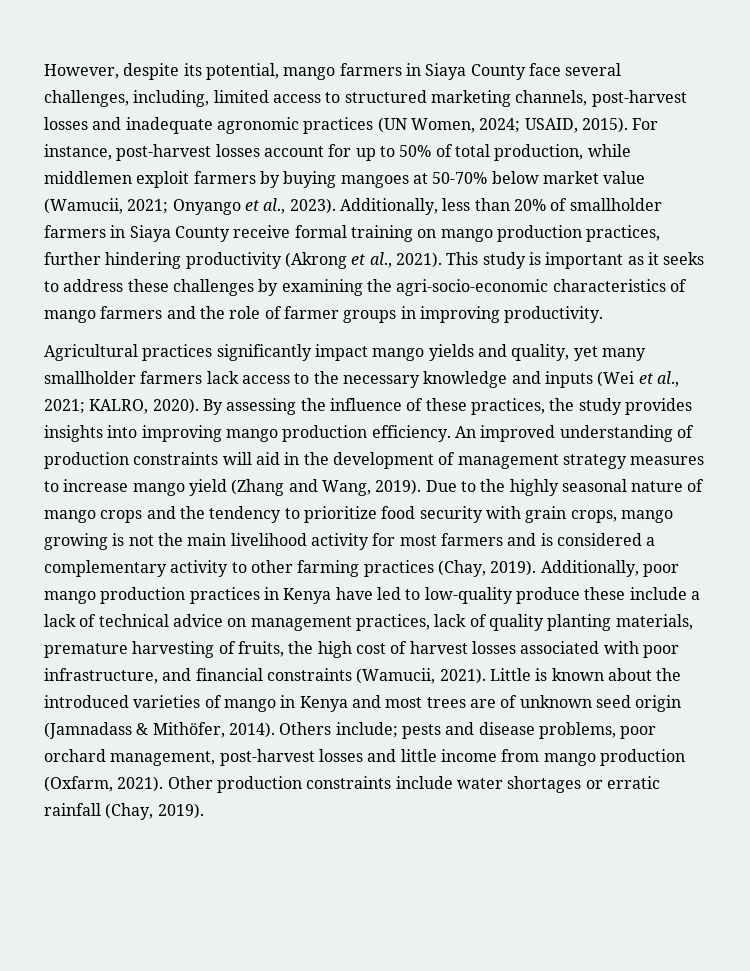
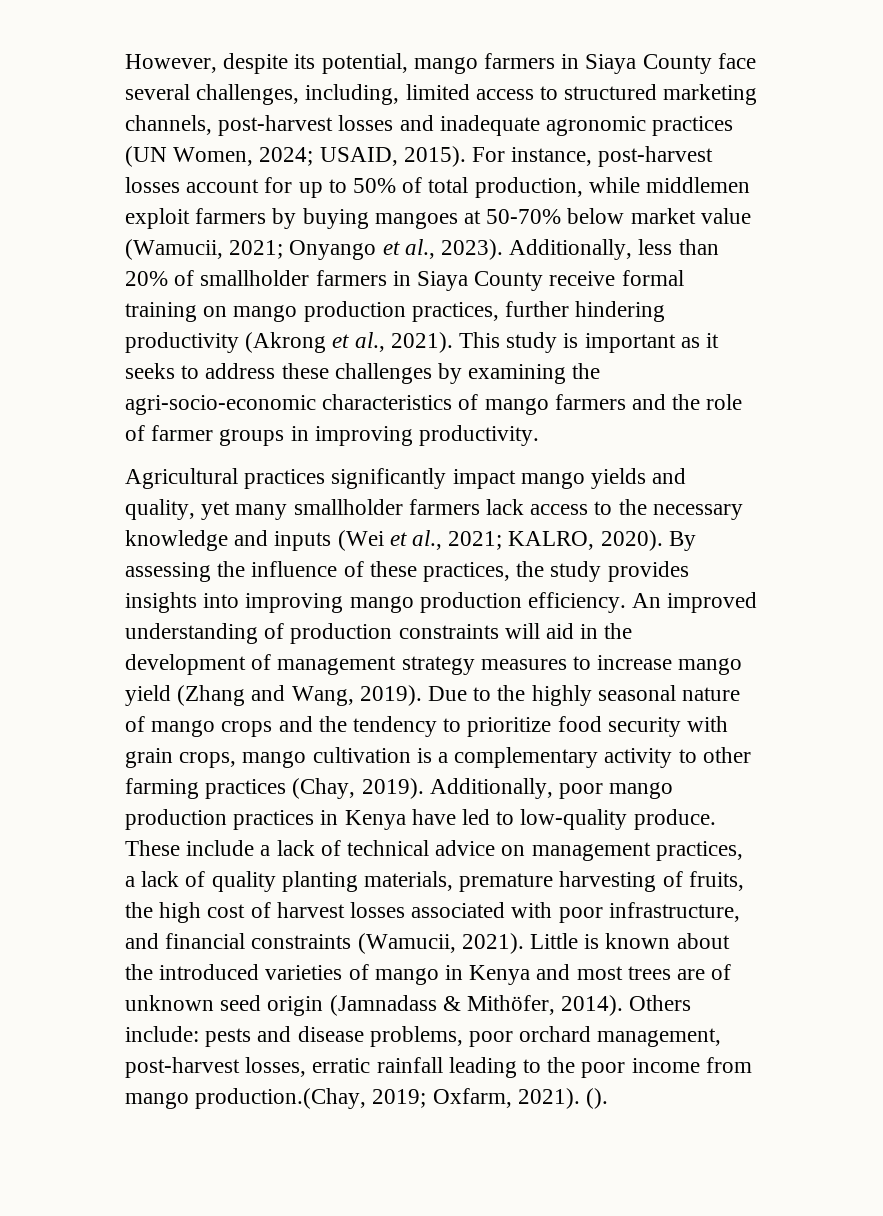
[44,533,642,550] growing is not the main livelihood activity for most farmers and is considered -> [312,747,432,763] cultivation is
[515,587,626,604] produce these -> [633,809,716,830] [125,840,180,856] produce. These
(430, 622) none -> [125,876,135,887] a
[335,722,398,738] include; -> [125,1026,199,1042] include:
[318,749,685,766] [44,776,660,793] [44,803,204,820] losses and little income from mango production (Oxfarm, 2021). Other production constraints include water shortages or erratic rainfall (Chay, 2019). -> [245,1057,752,1078] [125,1088,609,1109] losses, erratic rainfall leading to the poor income from mango production.(Chay, 2019; Oxfarm, 2021). ().

